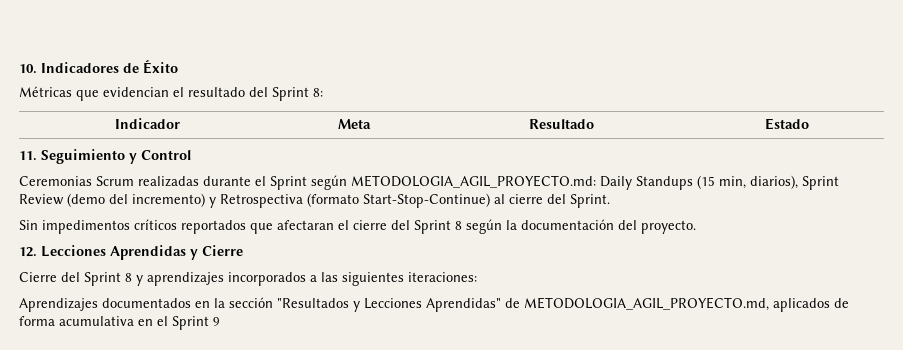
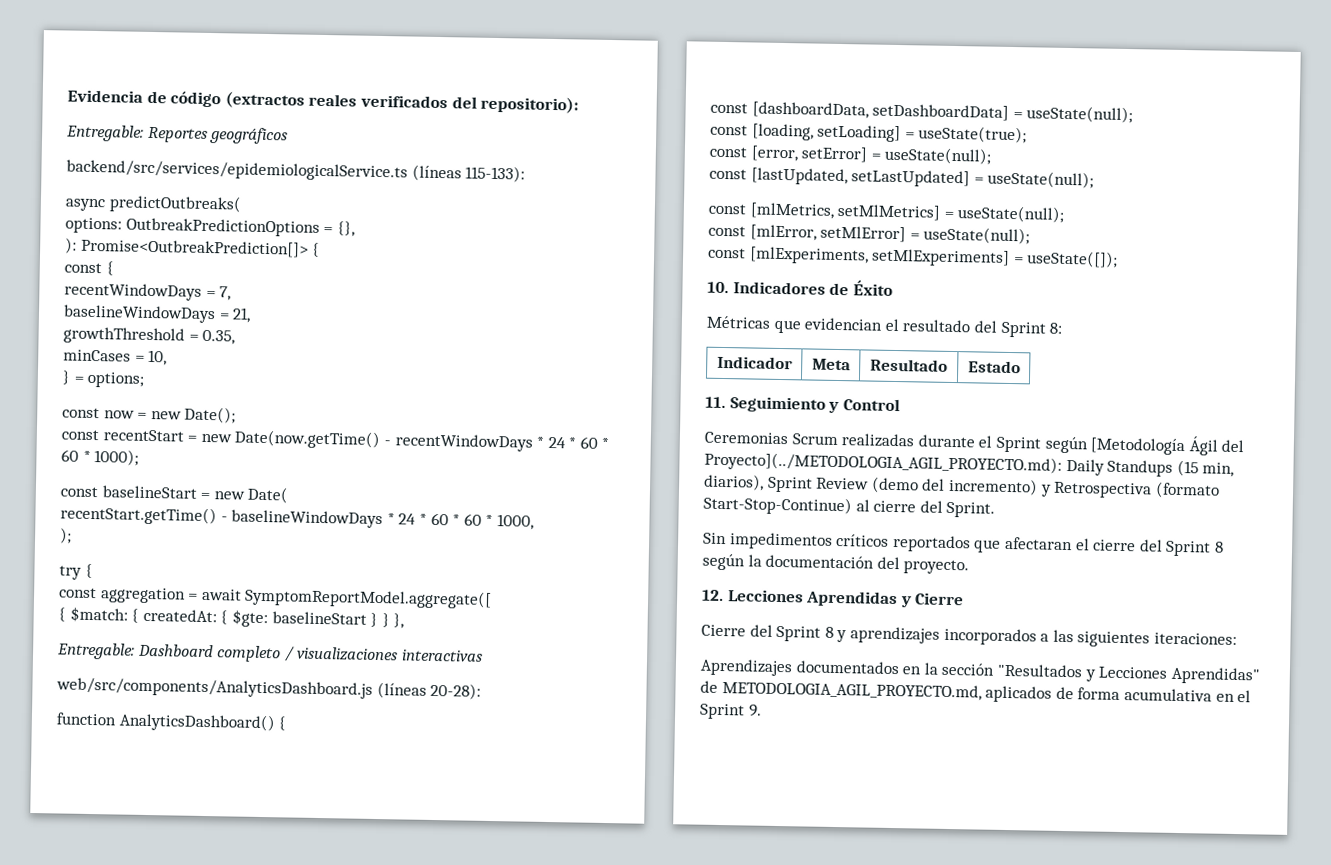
(19, 69) none -> [67,89,580,114] [66,124,289,145] [66,159,526,183] [65,194,242,214] [65,217,355,237] [65,237,321,258] [64,261,114,276] [64,282,232,301] [63,304,252,324] [63,326,236,345] [63,349,168,366] [62,370,145,388] [62,406,237,424] [61,429,610,452] [61,449,140,466] [60,485,289,504] [60,505,534,530] [59,527,72,544] [59,563,93,580] [59,587,493,609] [58,606,405,629] [56,642,483,663] [56,677,482,700] [56,712,287,733] [710,101,1134,124] [710,123,1028,144] [709,145,993,165] [709,167,1095,189] [708,202,1065,223] [708,224,1031,245] [708,246,1119,268] Evidencia de código (extractos reales verificados del repositorio): // Entregable: Reportes geográficos // backend/src/services/epidemiologicalService.ts (líneas 115-133): // async predictOutbreaks( // options: OutbreakPredictionOptions = {}, // ): Promise<OutbreakPrediction[]> { // const { // recentWindowDays = 7, // baselineWindowDays = 21, // growthThreshold = 0.35, // minCases = 10, // } = options; // const now = new Date(); // const recentStart = new Date(now.getTime() - recentWindowDays * 24 * 60 * 60 * 1000); // const baselineStart = new Date( // recentStart.getTime() - baselineWindowDays * 24 * 60 * 60 * 1000, // ); // try { // const aggregation = await SymptomReportModel.aggregate([ // { $match: { createdAt: { $gte: baselineStart } } }, // Entregable: Dashboard completo / visualizaciones interactivas // web/src/components/AnalyticsDashboard.js (líneas 20-28): // function AnalyticsDashboard() { // const [dashboardData, setDashboardData] = useState(null); // const [loading, setLoading] = useState(true); // const [error, setError] = useState(null); // const [lastUpdated, setLastUpdated] = useState(null); // const [mlMetrics, setMlMetrics] = useState(null); // const [mlError, setMlError] = useState(null); // const [mlExperiments, setMlExperiments] = useState([]); //
[351,175,596,188] METODOLOGIA_AGIL_PROYECTO.md: -> [1090,436,1245,456] [704,451,1062,475] [Metodología Ágil del Proyecto](../METODOLOGIA_AGIL_PROYECTO.md):
[213,317,220,326] 9 -> [748,704,762,717] 9.

